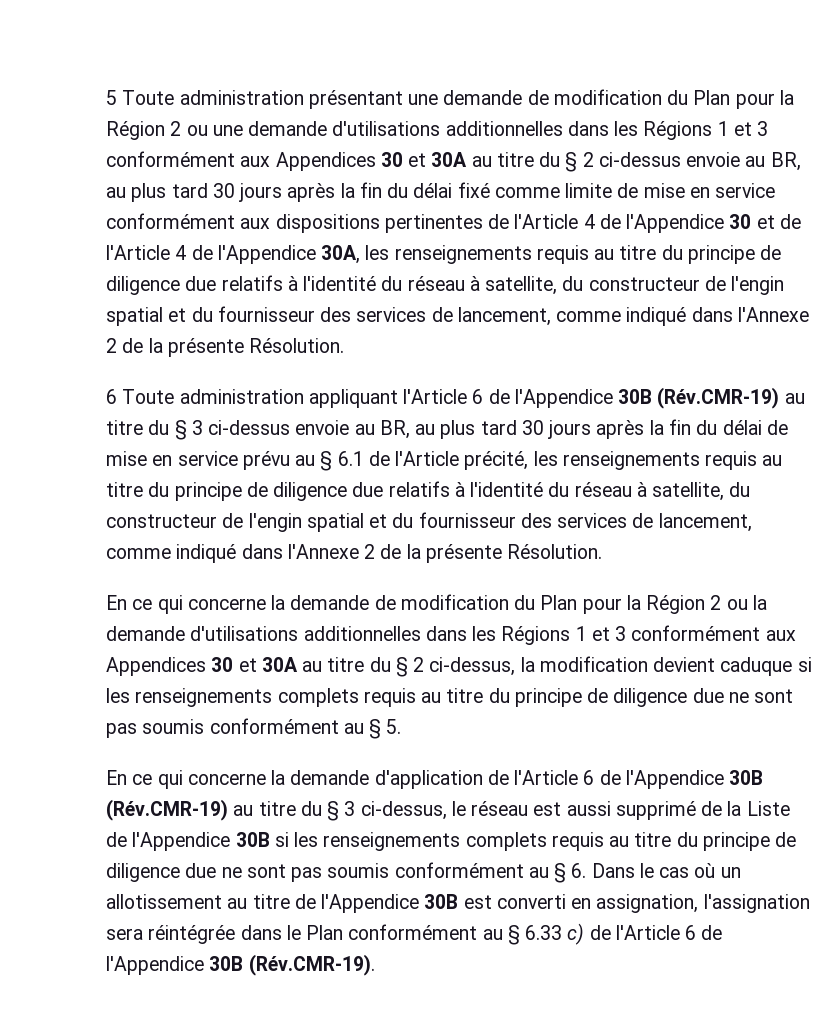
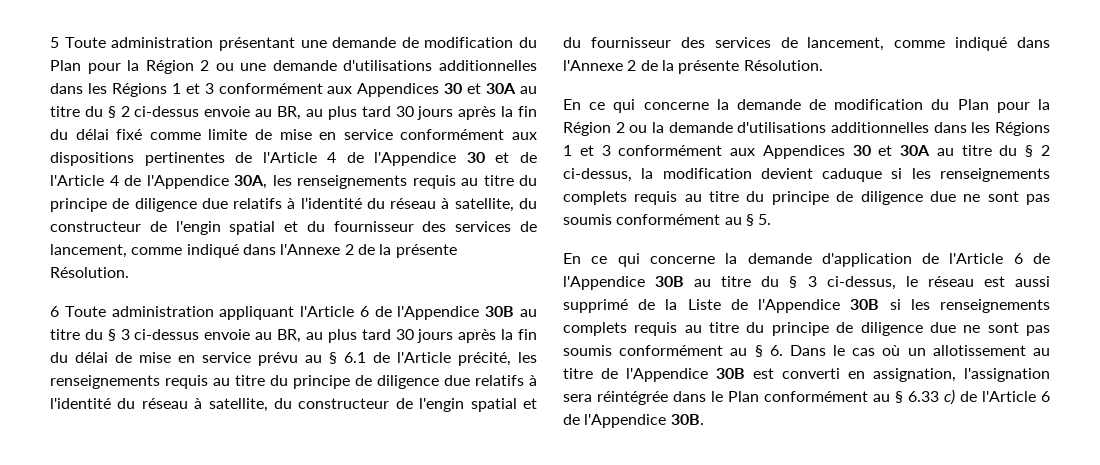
[657,387,780,409] (Rév.CMR-19) -> (515, 311) none
[106,799,228,821] (Rév.CMR-19) -> (685, 281) none
[209,954,375,976] 30B (Rév.CMR-19). -> [670,414,704,425] 30B.

